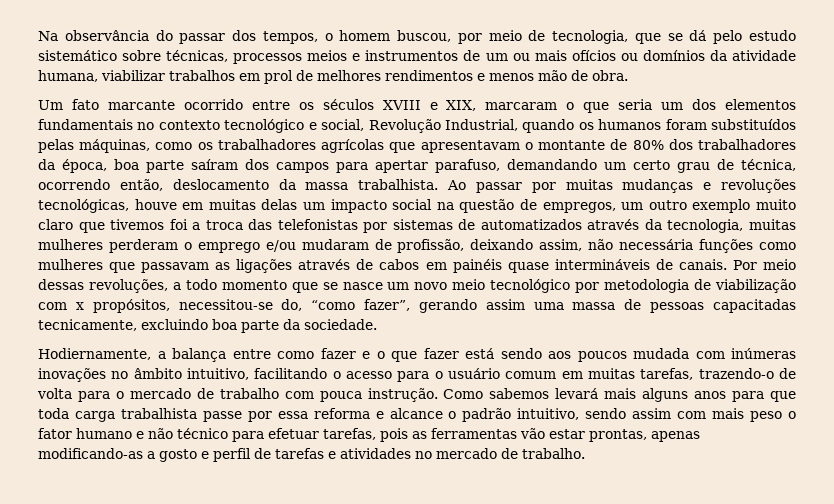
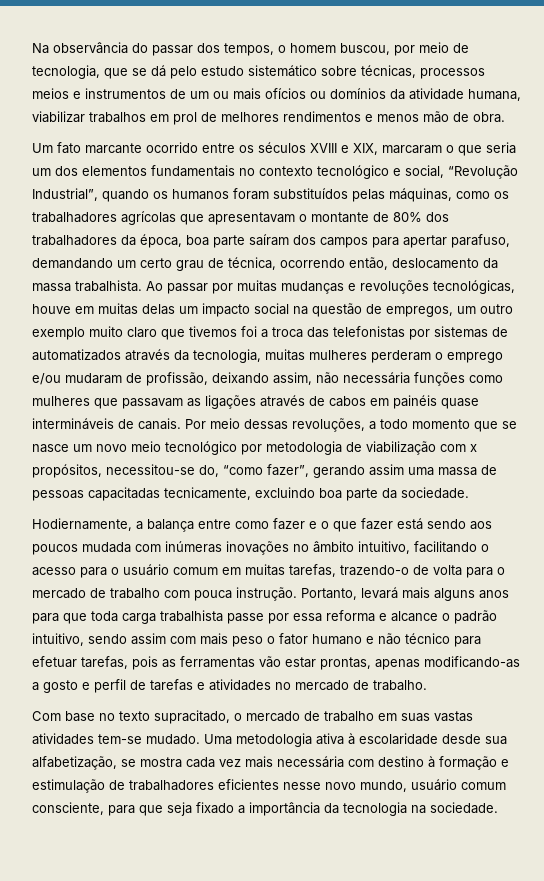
[368,119,518,133] Revolução Industrial, -> [448,165,518,179] [32,188,98,201] “Revolução Industrial”,
[443,388,550,399] Como sabemos -> [301,588,357,600] Portanto,
(585, 453) none -> [32,710,473,724] [32,733,507,747] [32,756,509,770] [32,779,506,793] [32,802,498,816] // Com base no texto supracitado, o mercado de trabalho em suas vastas atividades tem-se mudado. Uma metodologia ativa à escolaridade desde sua alfabetização, se mostra cada vez mais necessária com destino à formação e estimulação de trabalhadores eficientes nesse novo mundo, usuário comum consciente, para que seja fixado a importância da tecnologia na sociedade.

